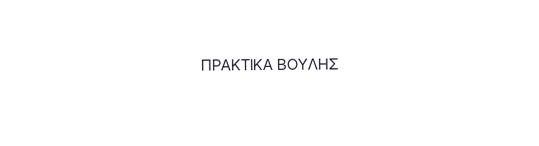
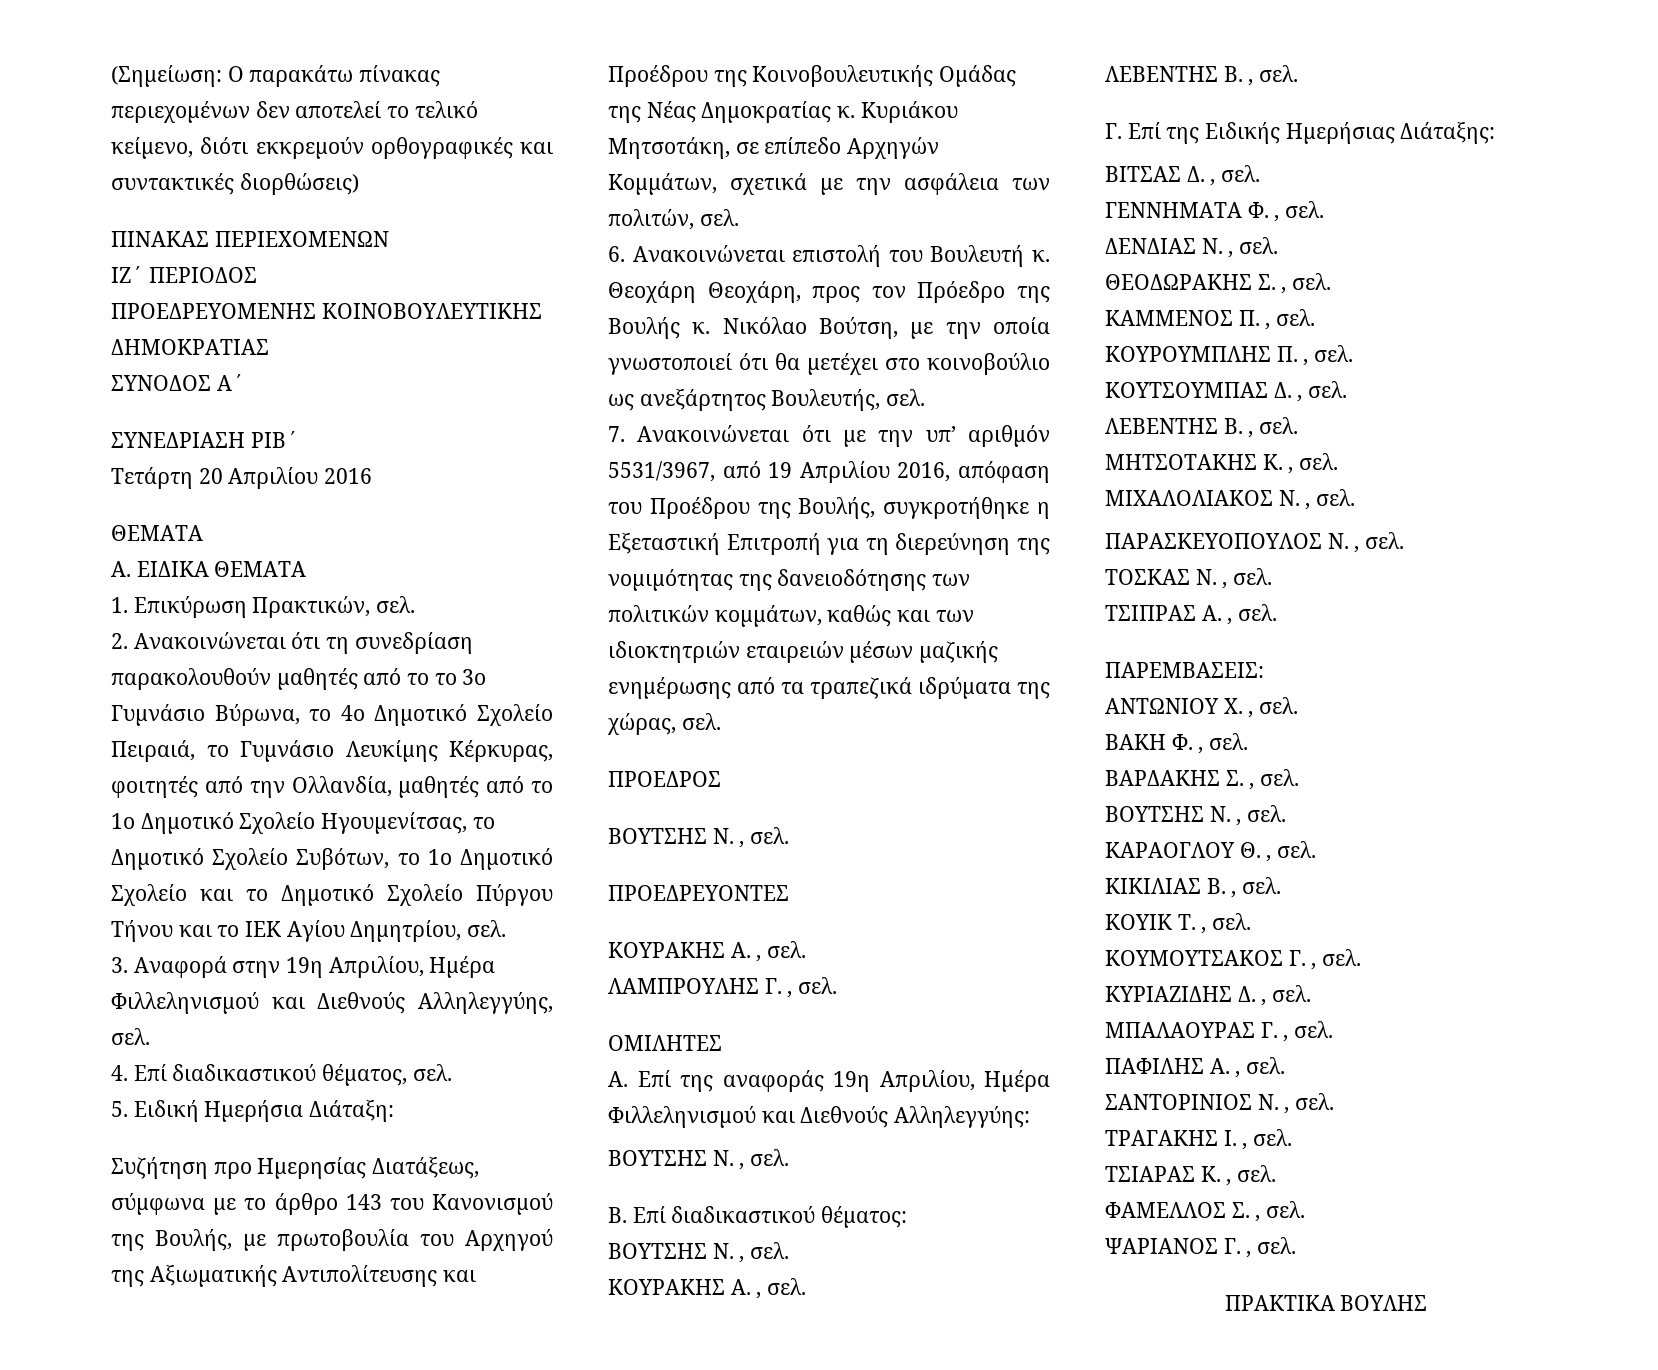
(199, 64) none -> [111,65,441,87] [111,101,478,123] [111,137,553,159] [111,173,359,195] [111,231,389,247] [111,266,257,283] [111,303,542,319] [111,339,269,355] [111,374,244,391] [111,431,298,448] [111,467,373,489] [111,525,203,541] [111,561,307,577] [111,596,416,618] [111,632,473,654] [111,668,487,690] [111,704,553,726] [111,740,553,762] [111,776,553,798] [111,812,495,834] [111,848,553,870] [111,884,553,906] [111,920,507,942] [111,956,496,978] [111,992,553,1014] [111,1028,150,1045] [111,1064,452,1086] [111,1099,395,1122] [111,1156,480,1179] [111,1193,553,1215] [111,1229,553,1251] [111,1264,477,1287] [608,65,1017,87] [608,101,958,123] [608,137,940,159] [608,173,1050,195] [608,209,739,230] [608,245,1050,267] [608,281,1050,303] [608,317,1050,339] [608,353,1050,375] [608,388,926,411] [608,425,1050,447] [608,461,1050,483] [608,497,1050,519] [608,532,1050,555] [608,569,971,591] [608,605,974,627] [608,641,999,663] [608,677,1050,699] [607,713,721,735] [608,771,721,787] [608,827,790,848] [608,885,789,901] [608,941,807,962] [608,977,838,998] [608,1035,722,1051] [608,1070,1050,1092] [608,1106,1031,1128] [608,1149,790,1170] [608,1206,908,1228] [608,1242,790,1263] [608,1278,807,1299] [1105,65,1299,86] [1105,121,1496,144] [1105,165,1261,186] [1105,201,1325,222] [1105,237,1279,258] [1105,273,1332,294] [1105,309,1316,330] [1105,345,1354,366] [1105,381,1348,402] [1105,417,1299,438] [1105,453,1339,474] [1105,489,1356,510] [1105,532,1405,553] [1105,568,1273,589] [1105,604,1278,625] [1105,662,1264,678] [1105,697,1299,718] [1105,733,1249,754] [1105,769,1300,790] [1105,805,1287,826] [1105,841,1317,862] [1105,877,1282,898] [1105,913,1252,934] [1105,949,1362,970] [1105,985,1312,1006] [1105,1021,1334,1042] [1105,1057,1286,1078] [1105,1093,1335,1114] [1105,1129,1293,1150] [1105,1165,1277,1186] [1105,1201,1306,1222] [1105,1237,1297,1258] (Σημείωση: Ο παρακάτω πίνακας περιεχομένων δεν αποτελεί το τελικό κείμενο, διότι εκκρεμούν ορθογραφικές και συντακτικές διορθώσεις) // ΠΙΝΑΚΑΣ ΠΕΡΙΕΧΟΜΕΝΩΝ // ΙΖ΄ ΠΕΡΙΟΔΟΣ // ΠΡΟΕΔΡΕΥΟΜΕΝΗΣ ΚΟΙΝΟΒΟΥΛΕΥΤΙΚΗΣ ΔΗΜΟΚΡΑΤΙΑΣ // ΣΥΝΟΔΟΣ Α΄ // ΣΥΝΕΔΡΙΑΣΗ ΡΙΒ΄ // Τετάρτη 20 Απριλίου 2016 // ΘΕΜΑΤΑ // Α. ΕΙΔΙΚΑ ΘΕΜΑΤΑ // 1. Επικύρωση Πρακτικών, σελ. // 2. Ανακοινώνεται ότι τη συνεδρίαση παρακολουθούν μαθητές από το το 3ο Γυμνάσιο Βύρωνα, το 4ο Δημοτικό Σχολείο Πειραιά, το Γυμνάσιο Λευκίμης Κέρκυρας, φοιτητές από την Ολλανδία, μαθητές από το 1ο Δημοτικό Σχολείο Ηγουμενίτσας, το Δημοτικό Σχολείο Συβότων, το 1ο Δημοτικό Σχολείο και το Δημοτικό Σχολείο Πύργου Τήνου και το ΙΕΚ Αγίου Δημητρίου, σελ. // 3. Αναφορά στην 19η Απριλίου, Ημέρα Φιλλεληνισμού και Διεθνούς Αλληλεγγύης, σελ. // 4. Επί διαδικαστικού θέματος, σελ. // 5. Ειδική Ημερήσια Διάταξη: // Συζήτηση προ Ημερησίας Διατάξεως, σύμφωνα με το άρθρο 143 του Κανονισμού της Βουλής, με πρωτοβουλία του Αρχηγού της Αξιωματικής Αντιπολίτευσης και Προέδρου της Κοινοβουλευτικής Ομάδας της Νέας Δημοκρατίας κ. Κυριάκου Μητσοτάκη, σε επίπεδο Αρχηγών Κομμάτων, σχετικά με την ασφάλεια των πολιτών, σελ. // 6. Ανακοινώνεται επιστολή του Βουλευτή κ. Θεοχάρη Θεοχάρη, προς τον Πρόεδρο της Βουλής κ. Νικόλαο Βούτση, με την οποία γνωστοποιεί ότι θα μετέχει στο κοινοβούλιο ως ανεξάρτητος Βουλευτής, σελ. // 7. Ανακοινώνεται ότι με την υπ’ αριθμόν 5531/3967, από 19 Απριλίου 2016, απόφαση του Προέδρου της Βουλής, συγκροτήθηκε η Εξεταστική Επιτροπή για τη διερεύνηση της νομιμότητας της δανειοδότησης των πολιτικών κομμάτων, καθώς και των ιδιοκτητριών εταιρειών μέσων μαζικής ενημέρωσης από τα τραπεζικά ιδρύματα της χώρας, σελ. // ΠΡΟΕΔΡΟΣ // ΒΟΥΤΣΗΣ Ν. , σελ. // ΠΡΟΕΔΡΕΥΟΝΤΕΣ // ΚΟΥΡΑΚΗΣ Α. , σελ. // ΛΑΜΠΡΟΥΛΗΣ Γ. , σελ. // ΟΜΙΛΗΤΕΣ // Α. Επί της αναφοράς 19η Απριλίου, Ημέρα Φιλλεληνισμού και Διεθνούς Αλληλεγγύης: // ΒΟΥΤΣΗΣ Ν. , σελ. // Β. Επί διαδικαστικού θέματος: // ΒΟΥΤΣΗΣ Ν. , σελ. // ΚΟΥΡΑΚΗΣ Α. , σελ. // ΛΕΒΕΝΤΗΣ Β. , σελ. // Γ. Επί της Ειδικής Ημερήσιας Διάταξης: // ΒΙΤΣΑΣ Δ. , σελ. // ΓΕΝΝΗΜΑΤΑ Φ. , σελ. // ΔΕΝΔΙΑΣ Ν. , σελ. // ΘΕΟΔΩΡΑΚΗΣ Σ. , σελ. // ΚΑΜΜΕΝΟΣ Π. , σελ. // ΚΟΥΡΟΥΜΠΛΗΣ Π. , σελ. // ΚΟΥΤΣΟΥΜΠΑΣ Δ. , σελ. // ΛΕΒΕΝΤΗΣ Β. , σελ. // ΜΗΤΣΟΤΑΚΗΣ Κ. , σελ. // ΜΙΧΑΛΟΛΙΑΚΟΣ Ν. , σελ. // ΠΑΡΑΣΚΕΥΟΠΟΥΛΟΣ Ν. , σελ. // ΤΟΣΚΑΣ Ν. , σελ. // ΤΣΙΠΡΑΣ Α. , σελ. // ΠΑΡΕΜΒΑΣΕΙΣ: // ΑΝΤΩΝΙΟΥ Χ. , σελ. // ΒΑΚΗ Φ. , σελ. // ΒΑΡΔΑΚΗΣ Σ. , σελ. // ΒΟΥΤΣΗΣ Ν. , σελ. // ΚΑΡΑΟΓΛΟΥ Θ. , σελ. // ΚΙΚΙΛΙΑΣ Β. , σελ. // ΚΟΥΙΚ Τ. , σελ. // ΚΟΥΜΟΥΤΣΑΚΟΣ Γ. , σελ. // ΚΥΡΙΑΖΙΔΗΣ Δ. , σελ. // ΜΠΑΛΑΟΥΡΑΣ Γ. , σελ. // ΠΑΦΙΛΗΣ Α. , σελ. // ΣΑΝΤΟΡΙΝΙΟΣ Ν. , σελ. // ΤΡΑΓΑΚΗΣ Ι. , σελ. // ΤΣΙΑΡΑΣ Κ. , σελ. // ΦΑΜΕΛΛΟΣ Σ. , σελ. // ΨΑΡΙΑΝΟΣ Γ. , σελ. //

